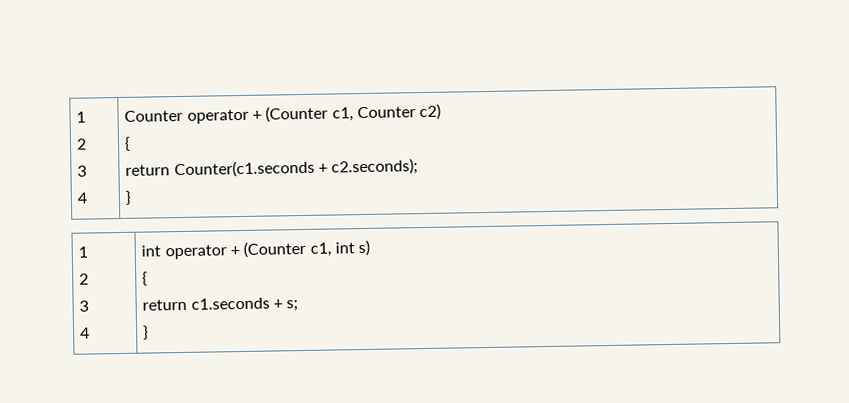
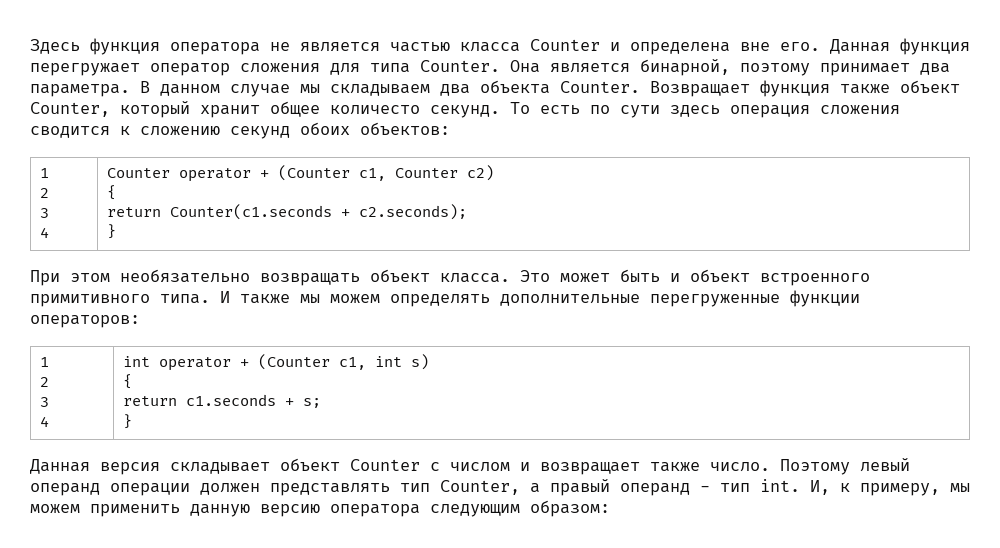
(76, 117) none -> [30,38,970,55] [30,59,950,76] [30,80,960,97] [30,101,900,118] [30,122,450,139] Здесь функция оператора не является частью класса Counter и определена вне его. Данная функция перегружает оператор сложения для типа Counter. Она является бинарной, поэтому принимает два параметра. В данном случае мы складываем два объекта Counter. Возвращает функция также объект Counter, который хранит общее количесто секунд. То есть по сути здесь операция сложения сводится к сложению секунд обоих объектов: //
(133, 197) none -> [30,269,870,286] [30,290,860,307] [30,315,140,328] // При этом необязательно возвращать объект класса. Это может быть и объект встроенного примитивного типа. И также мы можем определять дополнительные перегруженные функции операторов:
(150, 332) none -> [30,458,910,475] [30,479,970,496] [30,500,610,517] // Данная версия складывает объект Counter с числом и возвращает также число. Поэтому левый операнд операции должен представлять тип Counter, а правый операнд - тип int. И, к примеру, мы можем применить данную версию оператора следующим образом:

